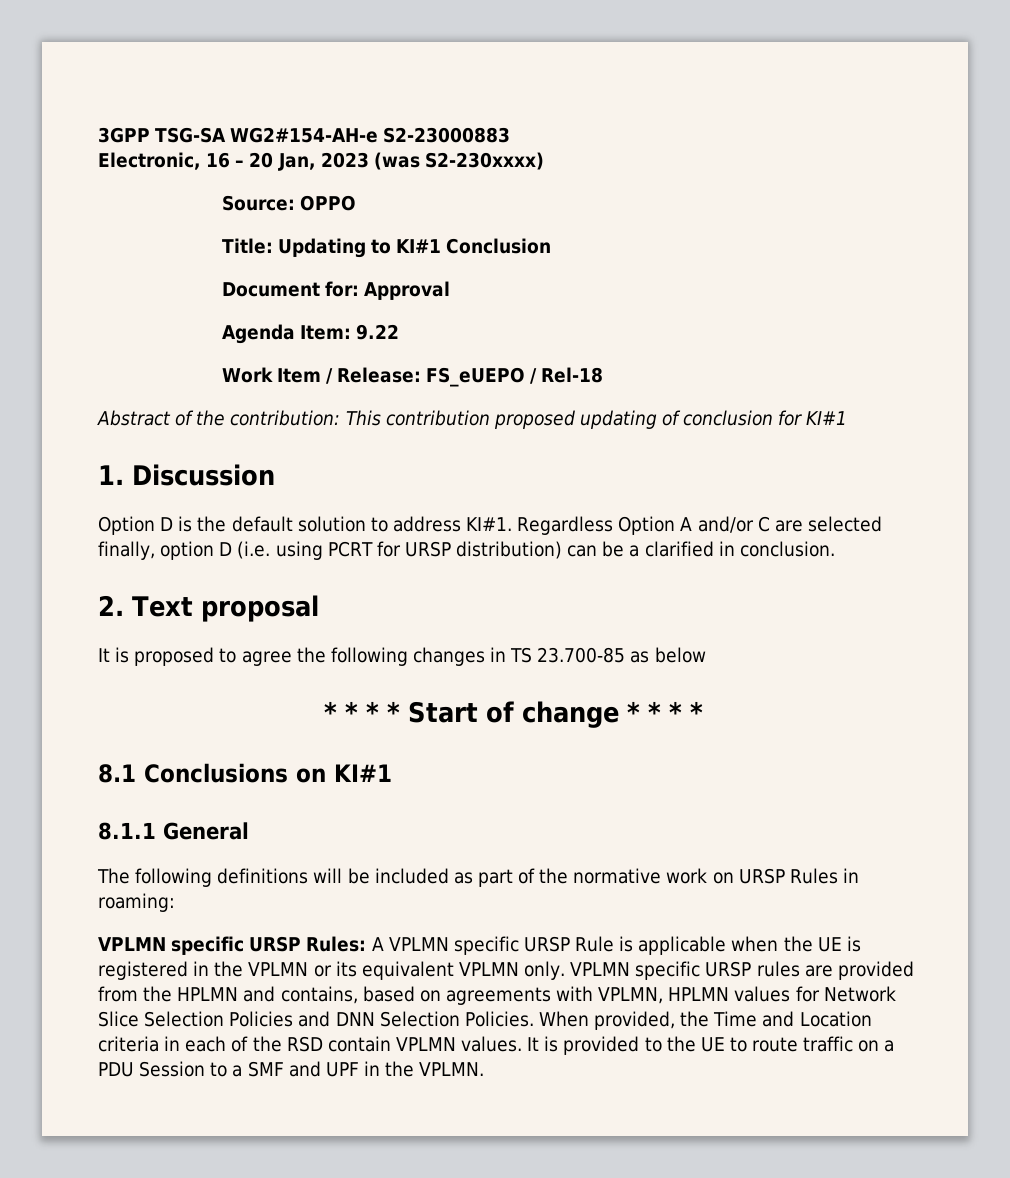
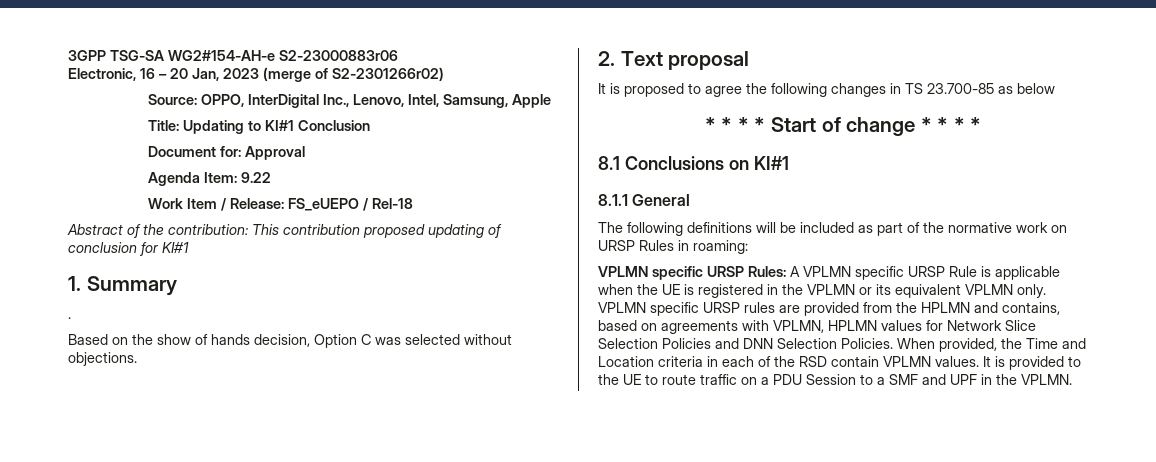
[383,127,511,143] S2-23000883 -> [279,50,398,61] S2-23000883r06
[373,152,544,170] [221,195,356,211] (was S2-230xxxx) // Source: OPPO -> [263,67,444,82] [147,94,551,108] (merge of S2-2301266r02) // Source: OPPO, InterDigital Inc., Lenovo, Intel, Samsung, Apple
[132,464,275,486] [98,516,882,535] [98,541,835,560] Discussion // Option D is the default solution to address KI#1. Regardless Option A and/or C are selected finally, option D (i.e. using PCRT for URSP distribution) can be a clarified in conclusion. -> [86,276,177,296] [68,317,71,319] [68,334,512,348] [68,352,137,366] Summary // . // Based on the show of hands decision, Option C was selected without objections.

